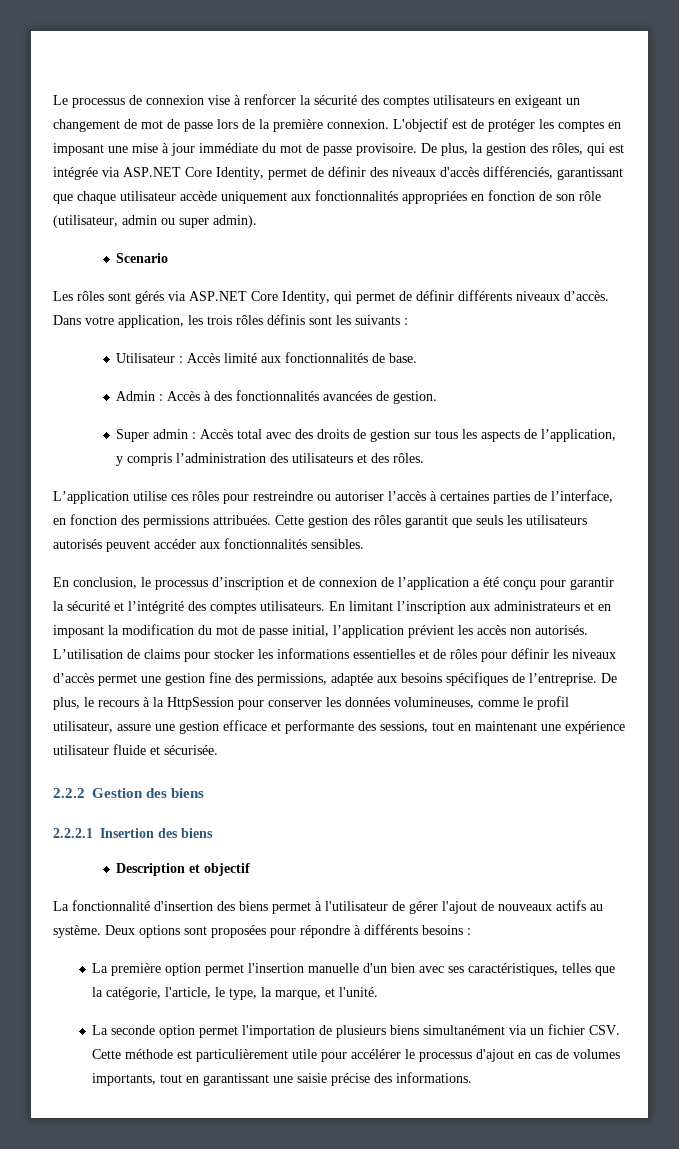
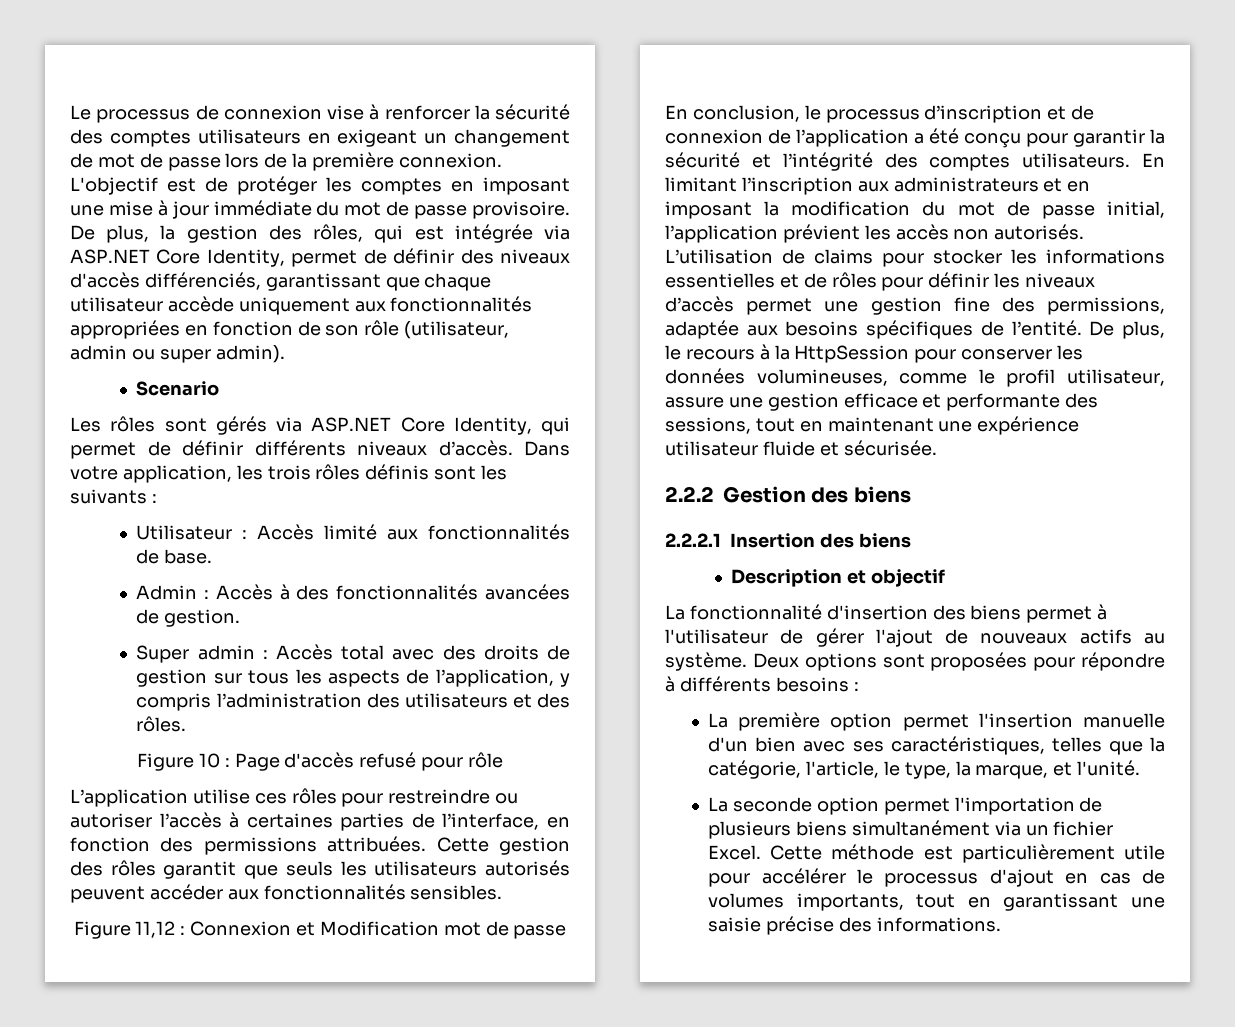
(425, 458) none -> [136,752,504,771] // Figure 10 : Page d'accès refusé pour rôle
(364, 544) none -> [73,921,567,939] // Figure 11,12 : Connexion et Modification mot de passe
[529,673,597,686] l’entreprise. -> [1011,320,1082,336] l’entité.
[589,1025,621,1035] CSV. -> [708,845,762,860] Excel.

